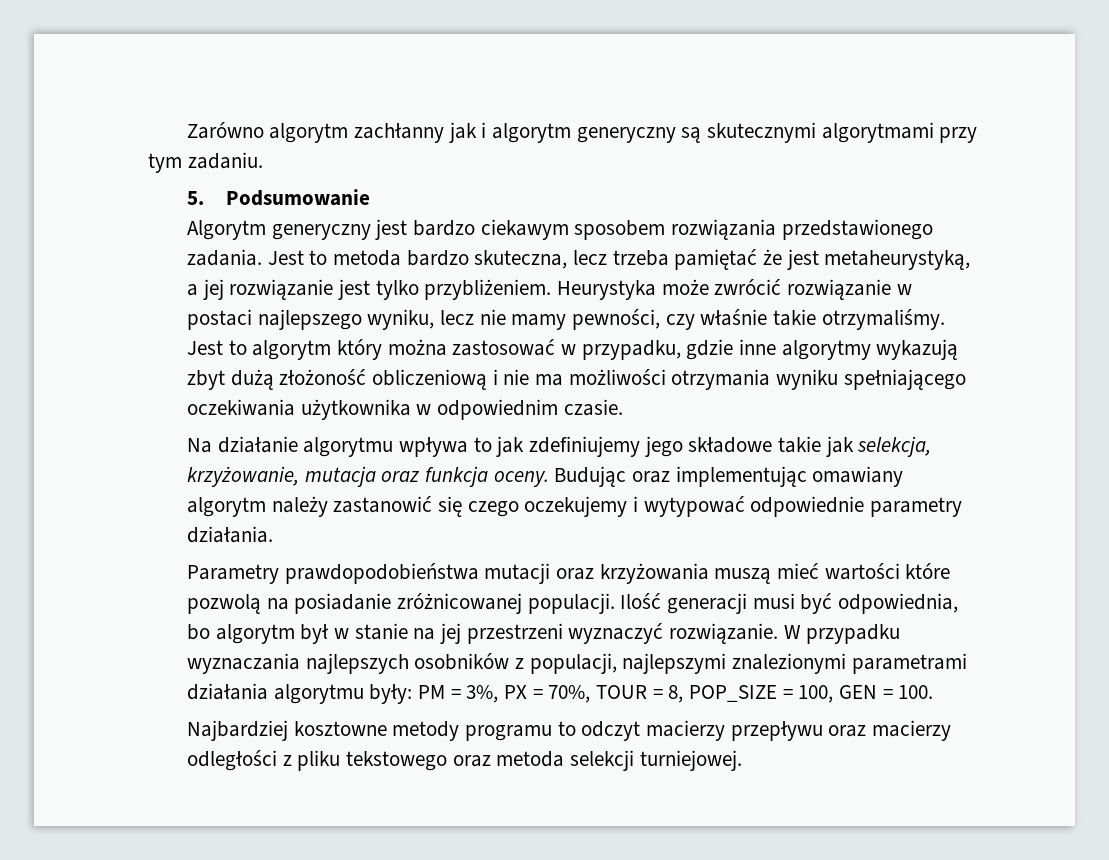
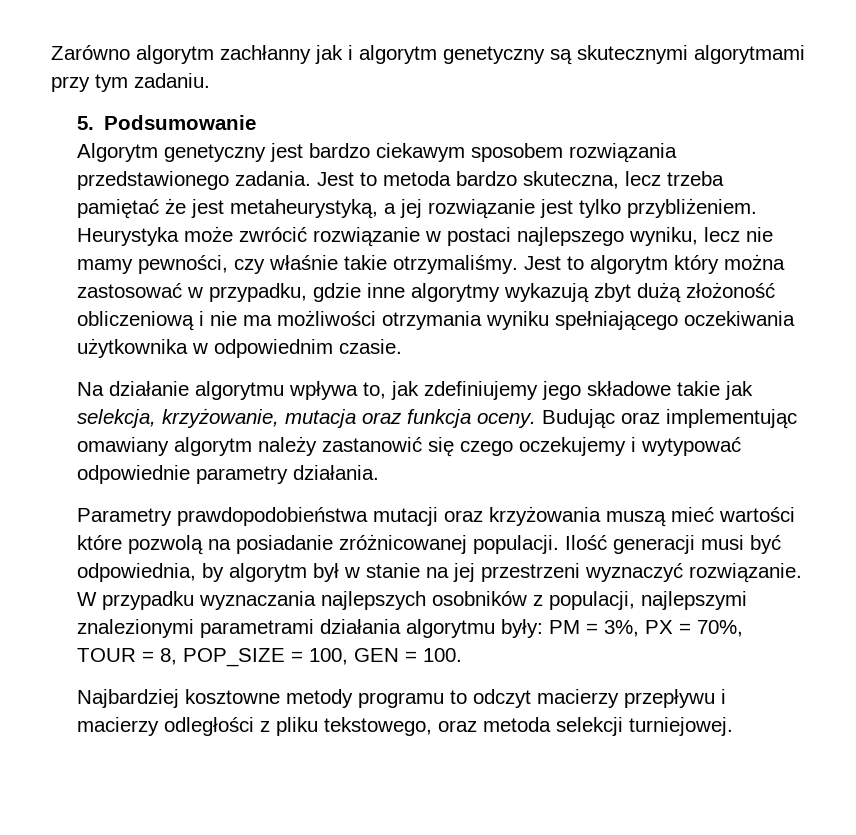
[576,127,676,143] generyczny -> [443,46,545,64] genetyczny
[271,224,371,240] generyczny -> [163,144,266,162] genetyczny
[473,437,492,452] to -> [362,382,386,399] to,
[187,624,211,640] bo -> [201,563,224,582] by
[828,725,867,737] oraz -> [720,689,726,704] i
[346,751,448,771] tekstowego -> [323,717,432,736] tekstowego,

